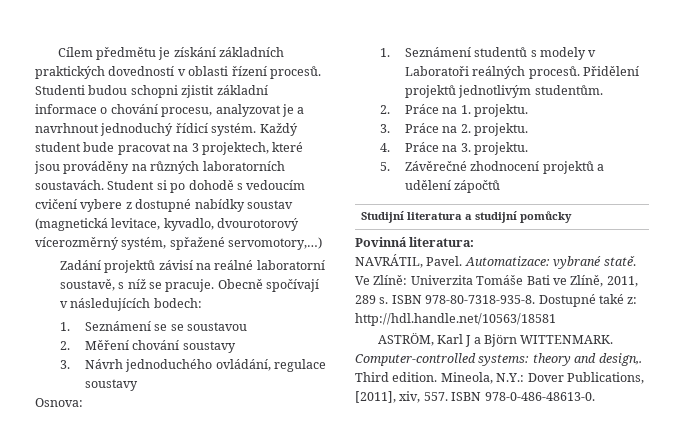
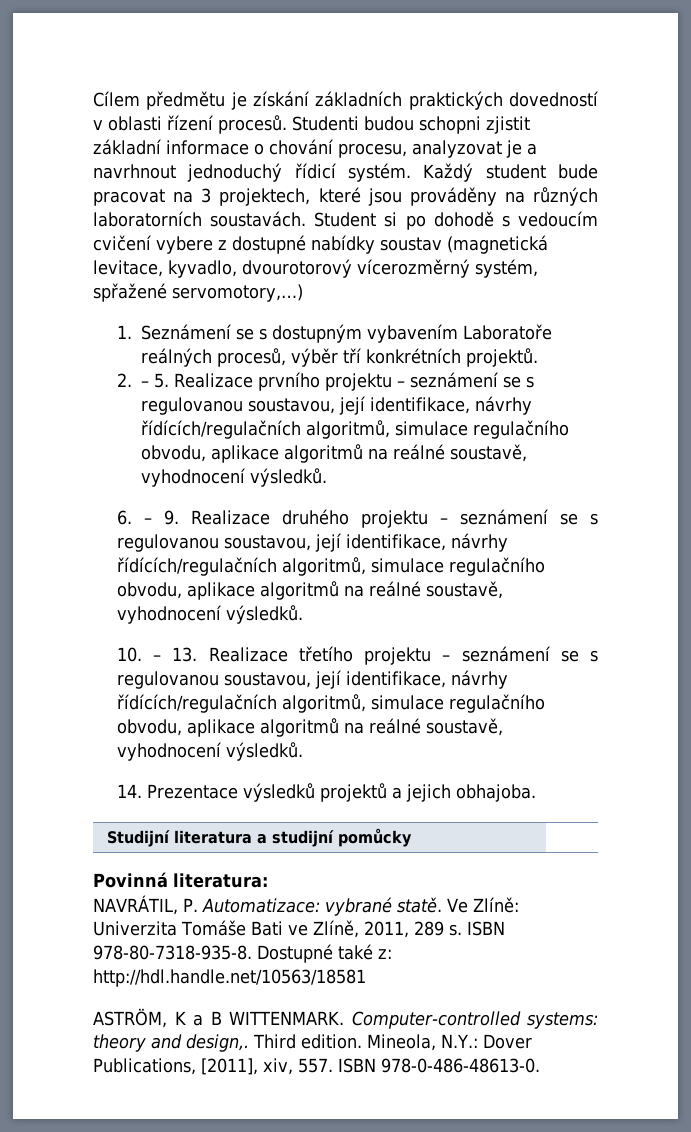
[59,260,325,273] [59,279,320,292] [59,298,202,311] [59,321,248,331] [59,340,236,353] [59,359,327,372] [84,379,138,391] [35,398,83,407] [379,47,597,60] [404,66,640,79] [404,85,603,98] [379,104,529,117] [379,123,529,136] [379,142,529,155] [379,161,605,174] [404,180,501,193] Zadání projektů závisí na reálné laboratorní soustavě, s níž se pracuje. Obecně spočívají v následujících bodech: // 1. Seznámení se se soustavou // 2. Měření chování soustavy // 3. Návrh jednoduchého ovládání, regulace soustavy // Osnova: // 1. Seznámení studentů s modely v Laboratoři reálných procesů. Přidělení projektů jednotlivým studentům. // 2. Práce na 1. projektu. // 3. Práce na 2. projektu. // 4. Práce na 3. projektu. // 5. Závěrečné zhodnocení projektů a udělení zápočtů -> [116,324,552,343] [140,348,538,367] [116,372,534,391] [140,396,532,415] [140,420,569,439] [140,444,527,463] [140,468,327,487] [116,509,598,528] [116,533,508,552] [116,557,545,576] [116,581,503,600] [116,605,303,624] [116,646,598,665] [116,670,508,689] [116,694,545,713] [116,718,503,737] [116,742,303,761] [116,783,536,802] 1. Seznámení se s dostupným vybavením Laboratoře reálných procesů, výběr tří konkrétních projektů. // 2. – 5. Realizace prvního projektu – seznámení se s regulovanou soustavou, její identifikace, návrhy řídících/regulačních algoritmů, simulace regulačního obvodu, aplikace algoritmů na reálné soustavě, vyhodnocení výsledků. // 6. – 9. Realizace druhého projektu – seznámení se s regulovanou soustavou, její identifikace, návrhy řídících/regulačních algoritmů, simulace regulačního obvodu, aplikace algoritmů na reálné soustavě, vyhodnocení výsledků. // 10. – 13. Realizace třetího projektu – seznámení se s regulovanou soustavou, její identifikace, návrhy řídících/regulačních algoritmů, simulace regulačního obvodu, aplikace algoritmů na reálné soustavě, vyhodnocení výsledků. // 14. Prezentace výsledků projektů a jejich obhajoba.
[426,256,463,266] Pavel. -> [182,898,198,912] P.
[436,334,518,347] Karl J a Björn -> [174,1011,222,1026] K a B

